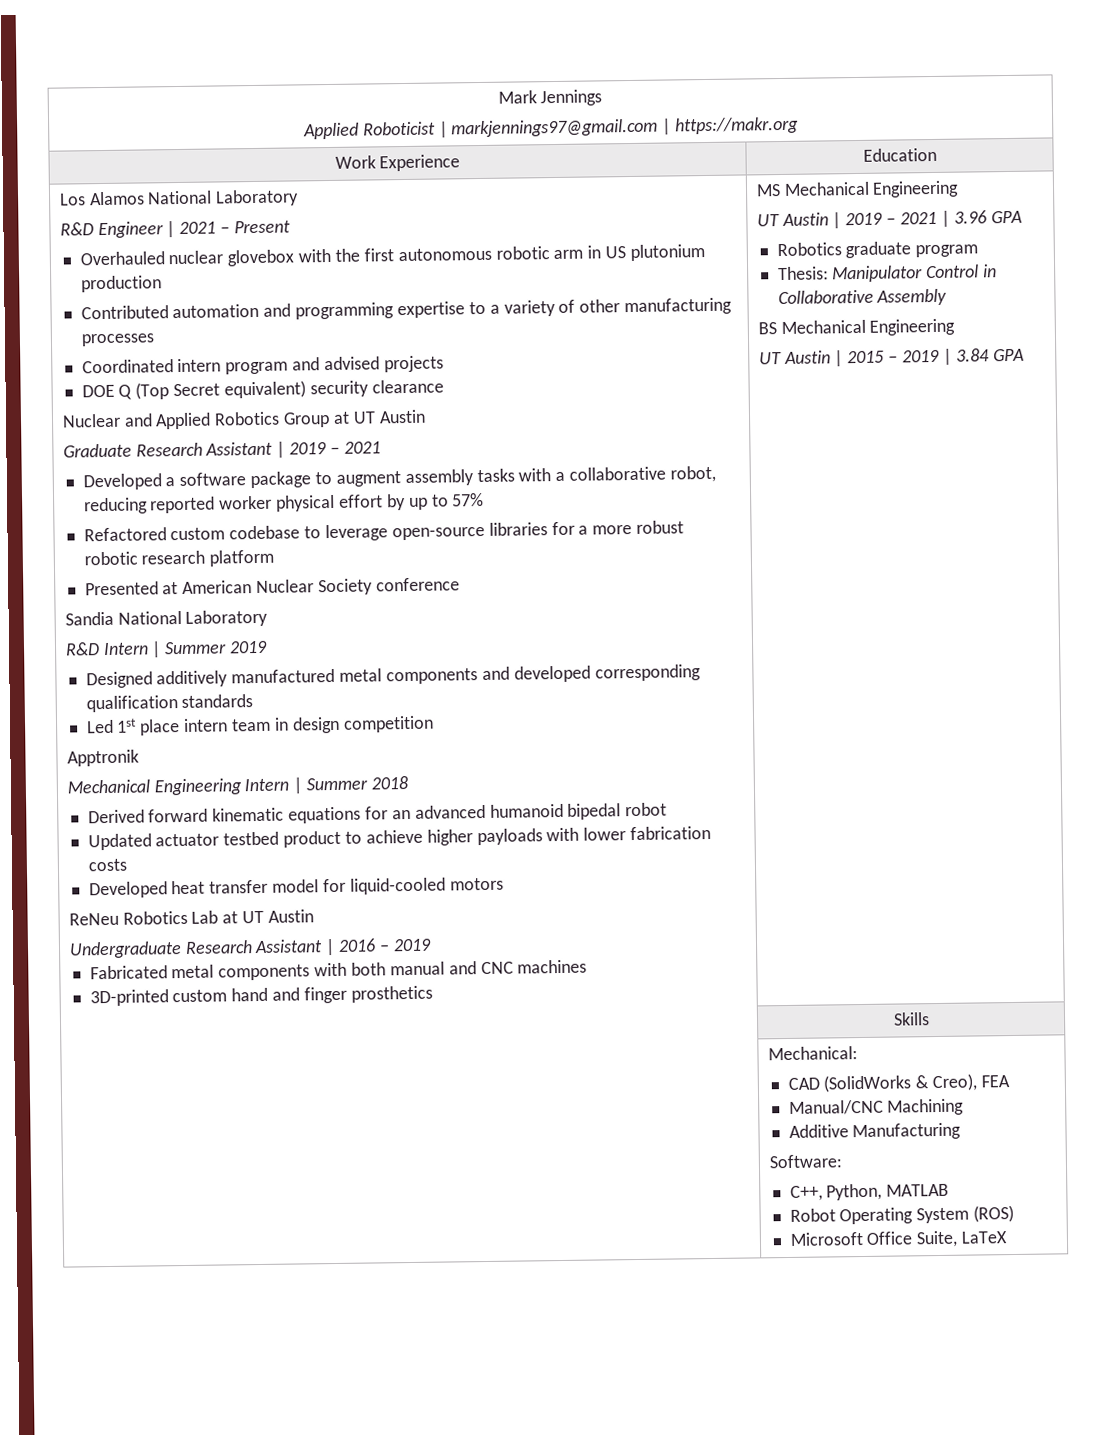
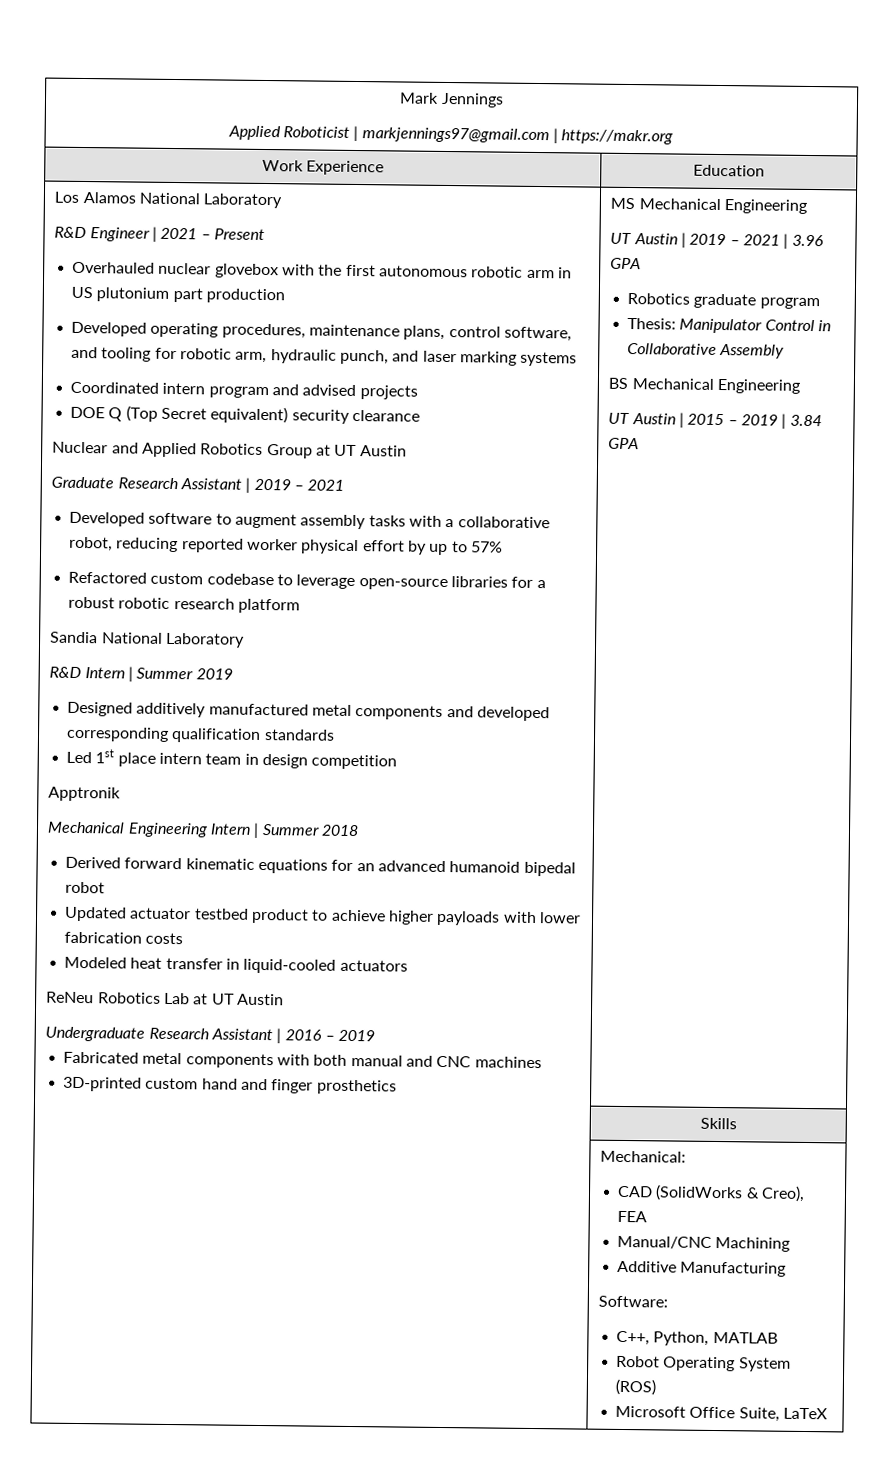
(705, 253) none -> [172,287,203,303] part
[80,297,733,320] [80,333,155,347] Contributed automation and programming expertise to a variety of other manufacturing processes -> [70,321,572,342] [70,346,578,367] Developed operating procedures, maintenance plans, control software, and tooling for robotic arm, hydraulic punch, and laser marking systems
[165,471,312,489] a software package -> [148,512,213,525] software
[592,525,633,535] more -> (546, 584) none
[84,577,460,596] // Presented at American Nuclear Society conference -> (300, 606) none
[88,881,168,899] Developed -> [63,956,127,969] Modeled
[272,877,504,895] model for liquid-cooled motors -> [225,958,408,974] in liquid-cooled actuators

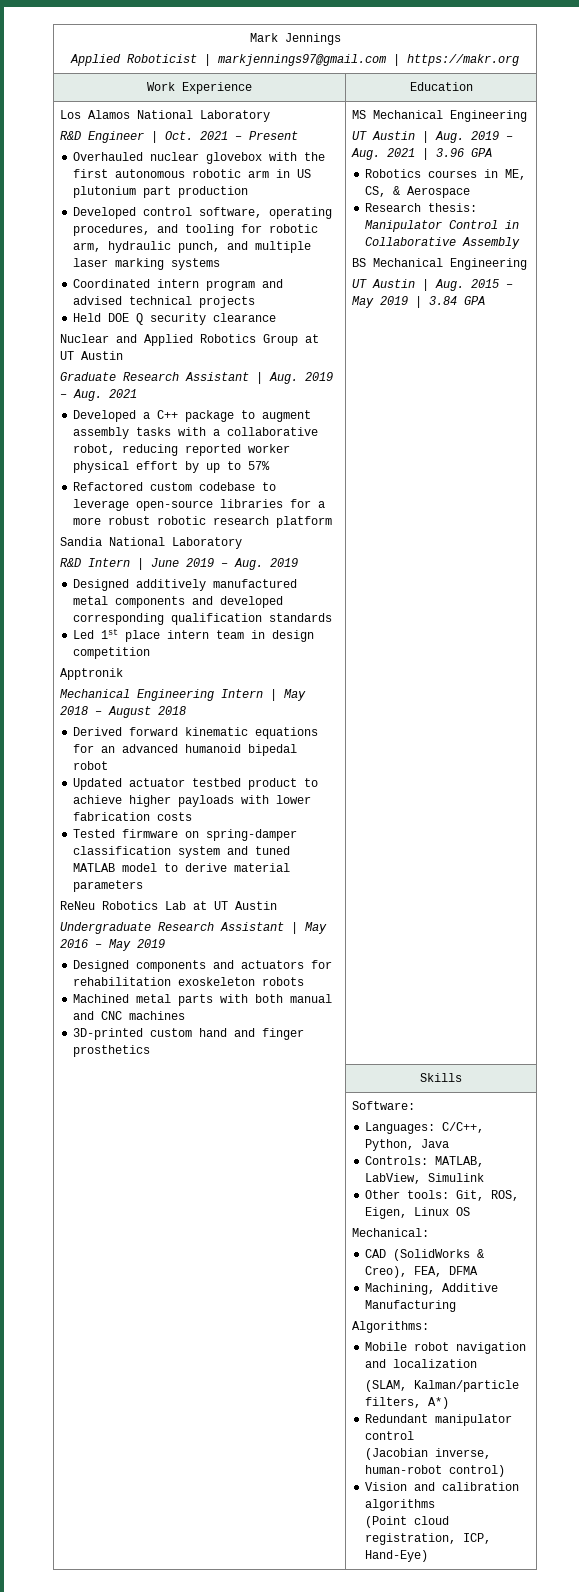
(158, 234) none -> [165,131,194,140] Oct.
[150,322,572,342] operating procedures, maintenance plans, control software, -> [143,207,333,219] [73,224,151,236] control software, operating procedures,
(420, 356) none -> [255,241,312,253] multiple
(357, 390) none -> [129,296,193,305] technical
(418, 392) none -> [73,313,102,322] Held
[125,405,289,424] (Top Secret equivalent) -> (144, 319) none
[253,478,304,491] 2019 – -> [269,372,334,384] [60,389,103,401] Aug. 2019 – Aug.
[148,512,213,525] software -> [143,410,235,422] a C++ package
(546, 584) none -> [73,517,102,525] more
[136,667,194,680] Summer -> [151,558,264,570] June 2019 – Aug.
[261,823,320,836] Summer -> [284,689,307,701] [60,706,152,718] May 2018 – August
[63,956,408,974] Modeled heat transfer in liquid-cooled actuators -> [73,829,298,841] [73,846,291,858] [73,863,291,872] [73,880,144,892] Tested firmware on spring-damper classification system and tuned MATLAB model to derive material parameters
(282, 1036) none -> [305,922,328,934] May
[338,1029,376,1042] [62,1051,274,1069] 2019 // Fabricated metal components -> [109,939,166,951] [73,960,333,972] [73,977,305,986] [73,994,214,1006] May 2019 // Designed components and actuators for rehabilitation exoskeleton robots // Machined metal parts
[689,233,740,246] 2019 – -> [435,131,514,143] [351,148,381,160] Aug. 2019 – Aug.
[693,293,820,310] [626,317,676,330] graduate program // Thesis: -> [428,169,527,180] [365,186,471,198] [365,203,478,212] courses in ME, CS, & Aerospace // Research thesis:
(685, 420) none -> [435,279,465,291] Aug.
(738, 423) none -> [352,296,375,308] May
(737, 1123) none -> [352,1101,416,1110] [365,1122,485,1134] [365,1139,450,1151] [365,1156,485,1167] [365,1173,485,1184] [365,1190,520,1201] [365,1207,471,1219] Software: // Languages: C/C++, Python, Java // Controls: MATLAB, LabView, Simulink // Other tools: Git, ROS, Eigen, Linux OS //
[616,1210,647,1223] [616,1235,791,1252] FEA // Manual/CNC Machining // -> [414,1266,479,1277] [365,1283,436,1295] FEA, DFMA // Machining,
[598,1295,669,1308] [615,1330,778,1346] [615,1355,791,1372] [614,1378,656,1396] [614,1405,828,1422] Software: // C++, Python, MATLAB // Robot Operating System (ROS) // Microsoft Office Suite, LaTeX -> [352,1321,430,1333] [365,1342,527,1354] [365,1359,478,1368] [365,1380,520,1392] [365,1397,450,1409] [365,1414,513,1426] [365,1431,415,1440] [365,1448,492,1460] [365,1465,506,1477] [365,1482,520,1491] [365,1499,436,1511] [365,1516,450,1528] [365,1533,492,1545] [365,1550,429,1562] Algorithms: // Mobile robot navigation and localization // (SLAM, Kalman/particle filters, A*) // Redundant manipulator control // (Jacobian inverse, human-robot control) // Vision and calibration algorithms // (Point cloud registration, ICP, Hand-Eye)

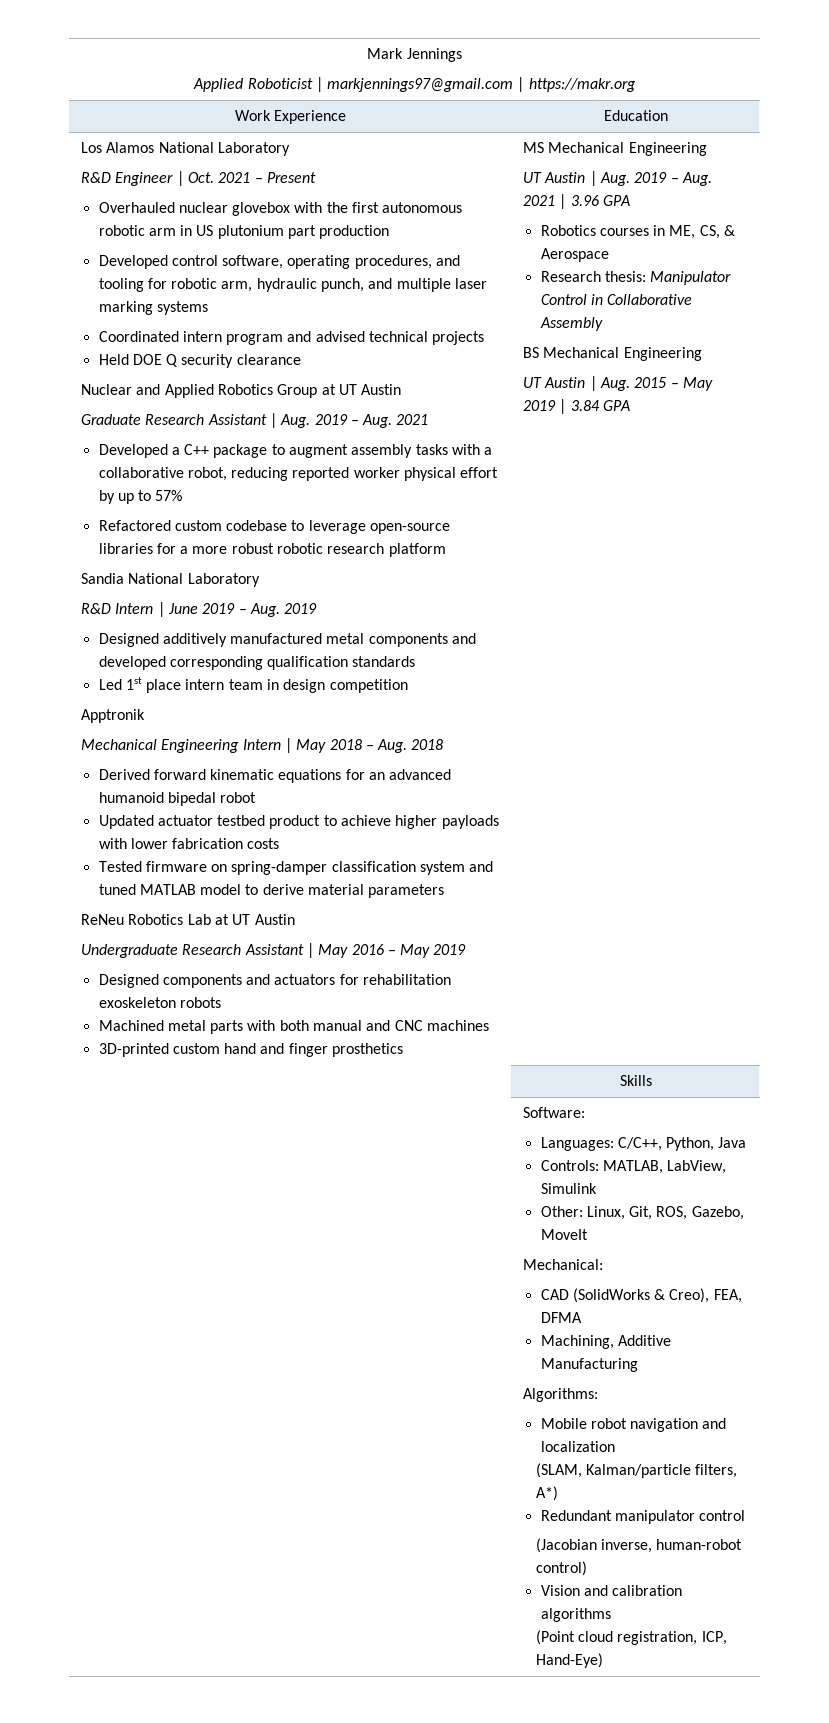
[108,706,152,718] August -> [377,739,408,753] Aug.
[365,1190,520,1201] [365,1207,471,1219] Other tools: Git, ROS, Eigen, Linux OS -> [540,1206,744,1220] [540,1229,588,1240] Other: Linux, Git, ROS, Gazebo, MoveIt

